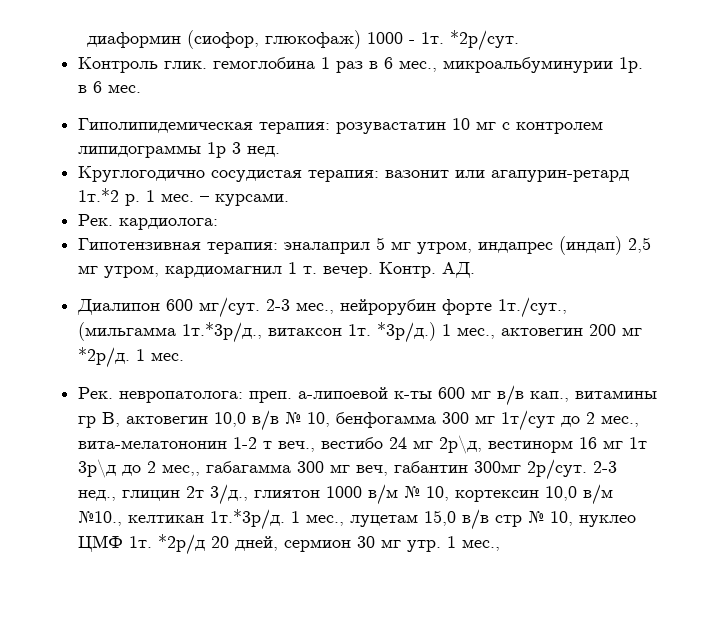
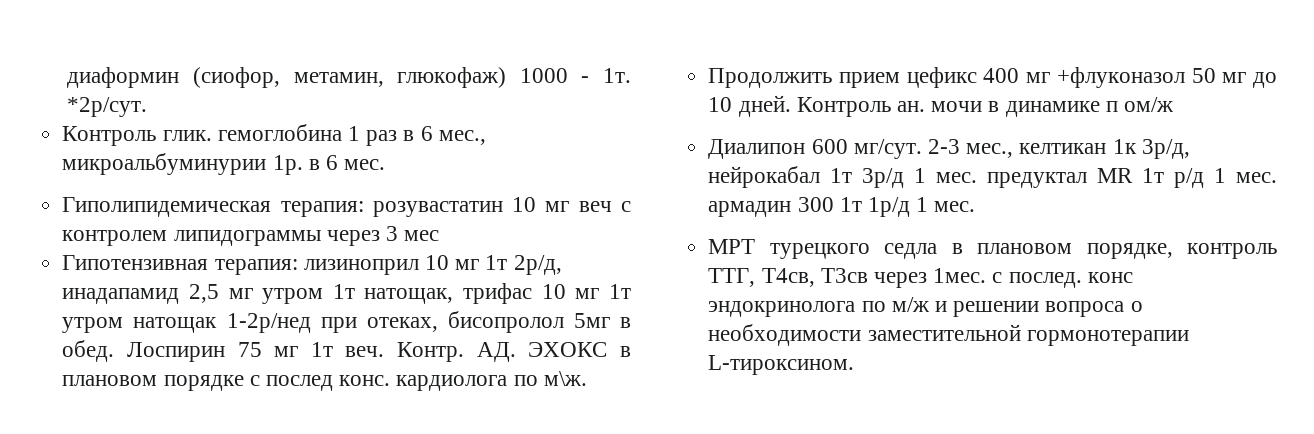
(260, 39) none -> [293,72,384,87] метамин,
(497, 125) none -> [578,201,612,212] веч
[207,142,281,158] [78,166,630,182] [78,188,290,206] [78,214,219,230] [78,236,652,255] [78,262,476,278] 1р 3 нед. // Круглогодично сосудистая терапия: вазонит или агапурин-ретард 1т.*2 р. 1 мес. – курсами. // Рек. кардиолога: // Гипотензивная терапия: эналаприл 5 мг утром, индапрес (индап) 2,5 мг утром, кардиомагнил 1 т. вечер. Контр. АД. -> [326,226,440,246] [62,255,562,275] [62,283,631,304] [62,311,632,333] [62,340,631,362] [62,371,587,391] [708,67,1277,88] [708,95,1173,117] через 3 мес // Гипотензивная терапия: лизиноприл 10 мг 1т 2р/д, инадапамид 2,5 мг утром 1т натощак, трифас 10 мг 1т утром натощак 1-2р/нед при отеках, бисопролол 5мг в обед. Лоспирин 75 мг 1т веч. Контр. АД. ЭХОКС в плановом порядке с послед конс. кардиолога по м\ж. // Продолжить прием цефикс 400 мг +флуконазол 50 мг до 10 дней. Контроль ан. мочи в динамике п ом/ж
[340,297,568,318] [78,322,643,343] [78,347,185,368] [78,385,658,406] [78,410,640,431] [78,435,648,454] [78,459,618,480] [78,484,614,505] [78,509,637,530] [78,534,501,555] нейрорубин форте 1т./сут., (мильгамма 1т.*3р/д., витаксон 1т. *3р/д.) 1 мес., актовегин 200 мг *2р/д. 1 мес. // Рек. невропатолога: преп. а-липоевой к-ты 600 мг в/в кап., витамины гр В, актовегин 10,0 в/в № 10, бенфогамма 300 мг 1т/сут до 2 мес., вита-мелатононин 1-2 т веч., вестибо 24 мг 2р\д, вестинорм 16 мг 1т 3р\д до 2 мес,, габагамма 300 мг веч, габантин 300мг 2р/сут. 2-3 нед., глицин 2т 3/д., глиятон 1000 в/м № 10, кортексин 10,0 в/м №10., келтикан 1т.*3р/д. 1 мес., луцетам 15,0 в/в стр № 10, нуклео ЦМФ 1т. *2р/д 20 дней, сермион 30 мг утр. 1 мес., -> [1019,139,1190,159] [708,166,1278,188] [708,197,976,217] [708,239,1277,259] [708,268,1133,288] [708,297,1143,317] [708,324,1189,346] [708,355,855,375] келтикан 1к 3р/д, нейрокабал 1т 3р/д 1 мес. предуктал MR 1т р/д 1 мес. армадин 300 1т 1р/д 1 мес. // МРТ турецкого седла в плановом порядке, контроль ТТГ, Т4св, Т3св через 1мес. с послед. конс эндокринолога по м/ж и решении вопроса о необходимости заместительной гормонотерапии L-тироксином.

